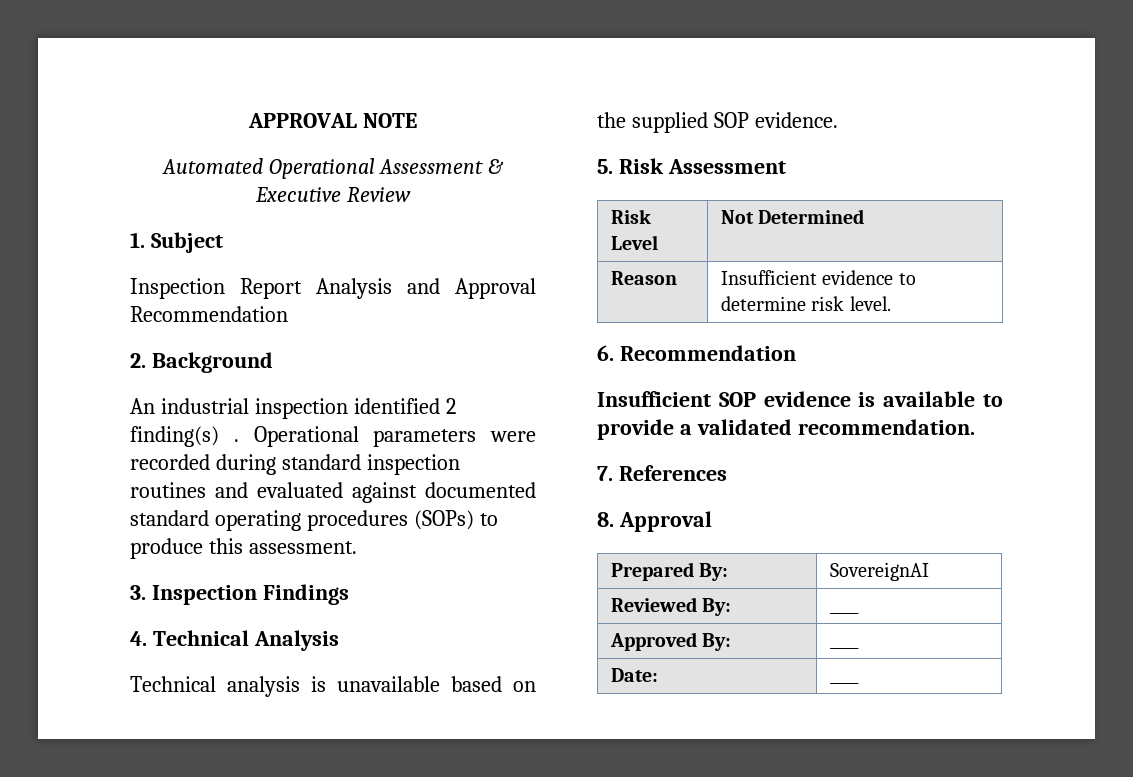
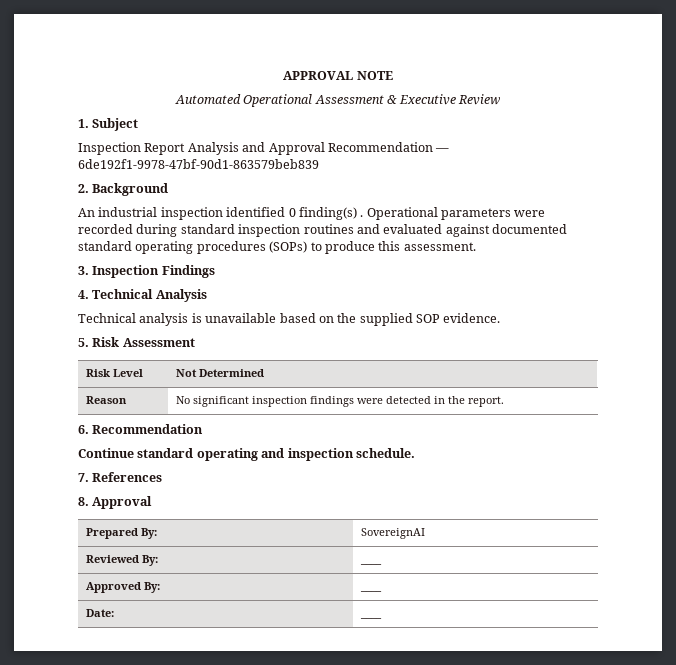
(288, 314) none -> [435,148,450,152] [78,159,319,169] — 6de192f1-9978-47bf-90d1-863579beb839
[445,398,456,414] 2 -> [288,208,296,217] 0
[720,270,916,285] [720,296,891,311] [597,345,796,361] [597,391,1003,407] [597,419,975,440] Insufficient evidence to determine risk level. // 6. Recommendation // Insufficient SOP evidence is available to provide a validated recommendation. -> [175,396,504,407] [78,424,204,434] [78,448,415,461] No significant inspection findings were detected in the report. // 6. Recommendation // Continue standard operating and inspection schedule.

